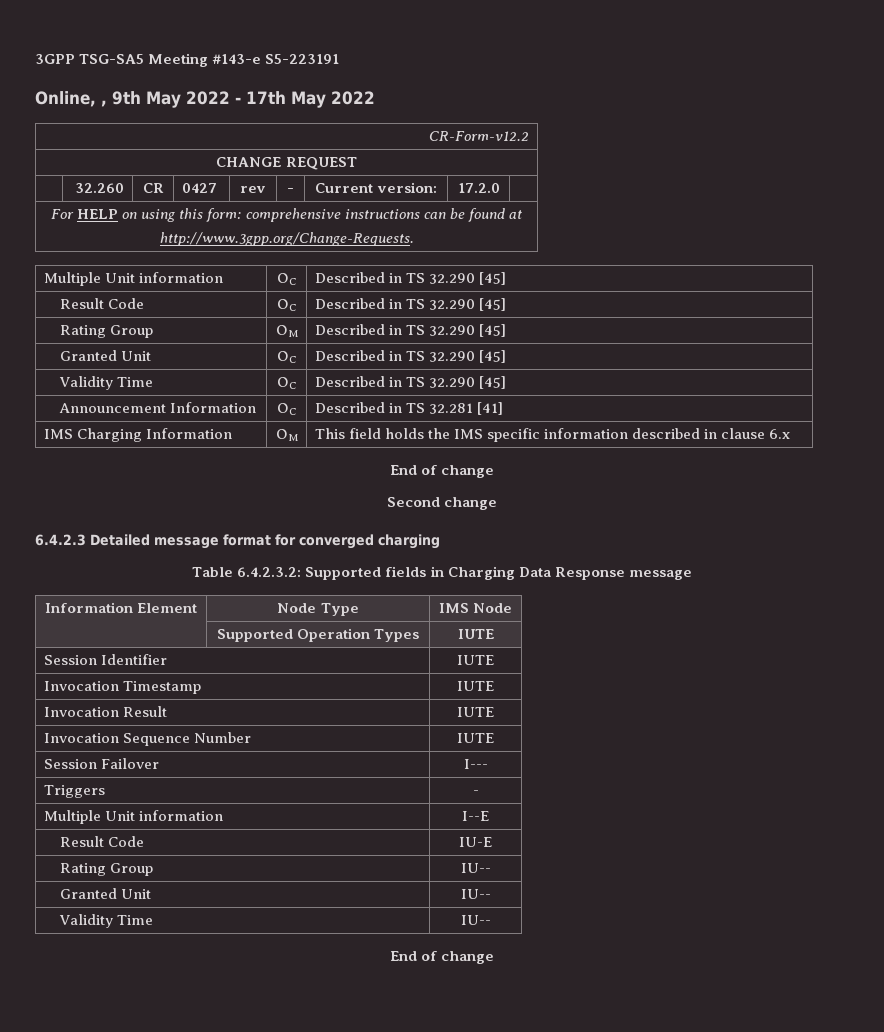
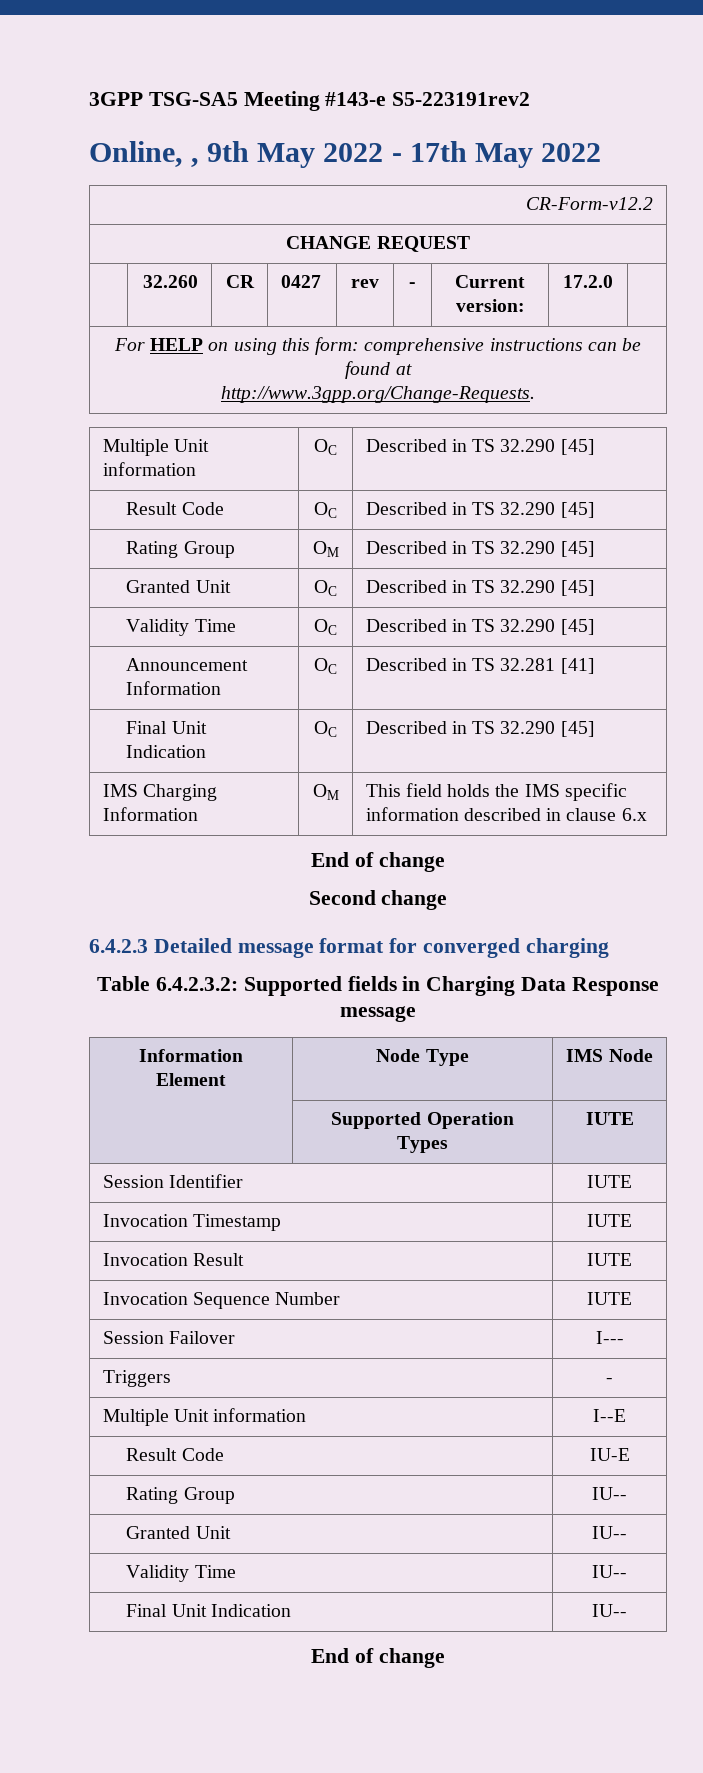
[265,54,340,64] S5-223191 -> [392,92,531,106] S5-223191rev2
(503, 408) none -> [126,721,207,734] [126,745,207,758] [314,721,337,737] [365,721,595,737] // Final Unit Indication | OC | Described in TS 32.290 [45]
(491, 920) none -> [126,1604,291,1617] [592,1604,627,1617] // Final Unit Indication | IU--

